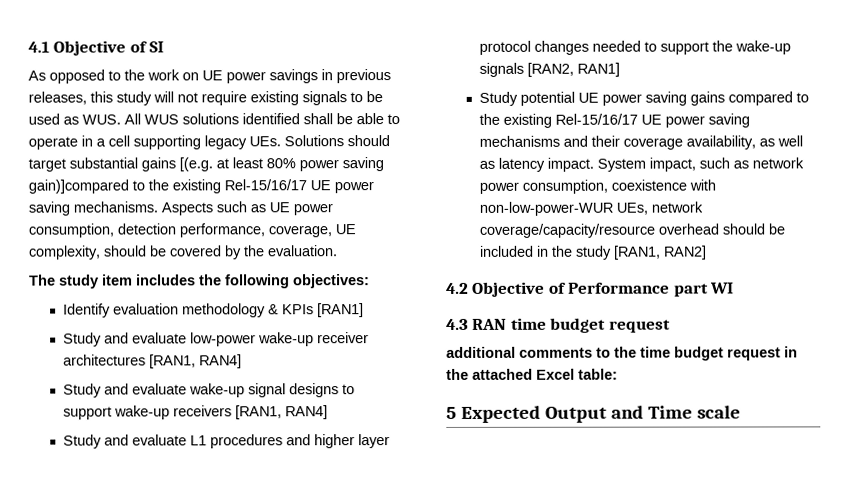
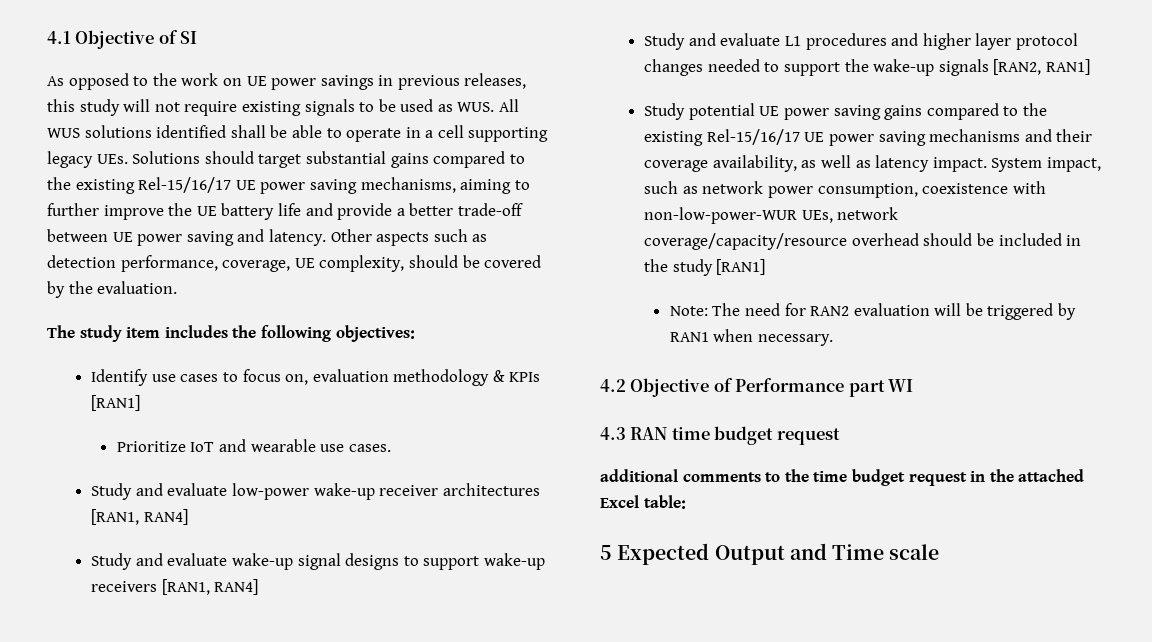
[179,157,384,172] [28,179,374,194] [28,201,333,216] [28,223,114,238] [(e.g. at least 80% power saving gain)]compared to the existing Rel-15/16/17 UE power saving mechanisms. Aspects such as UE power consumption, -> [433,151,525,168] [47,177,530,194] [47,203,523,220] [47,229,488,246] compared to the existing Rel-15/16/17 UE power saving mechanisms, aiming to further improve the UE battery life and provide a better trade-off between UE power saving and latency. Other aspects such as
(111, 310) none -> [151,369,309,385] use cases to focus on,
(364, 310) none -> [116,439,391,452] // Prioritize IoT and wearable use cases.
[612,245,707,260] [RAN1, RAN2] -> [716,259,766,275] [669,303,1077,320] [669,329,833,346] [RAN1] // Note: The need for RAN2 evaluation will be triggered by RAN1 when necessary.

